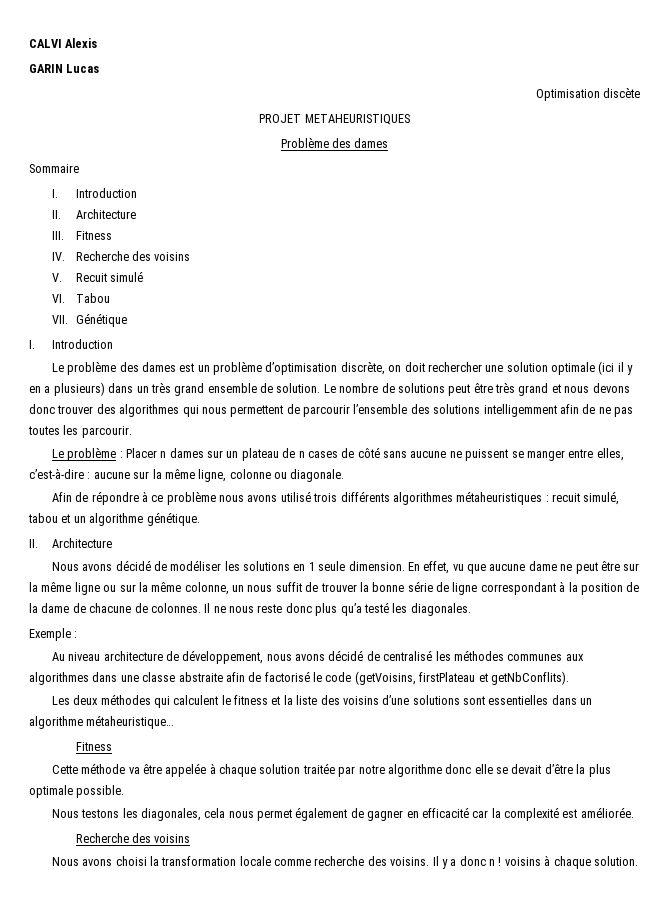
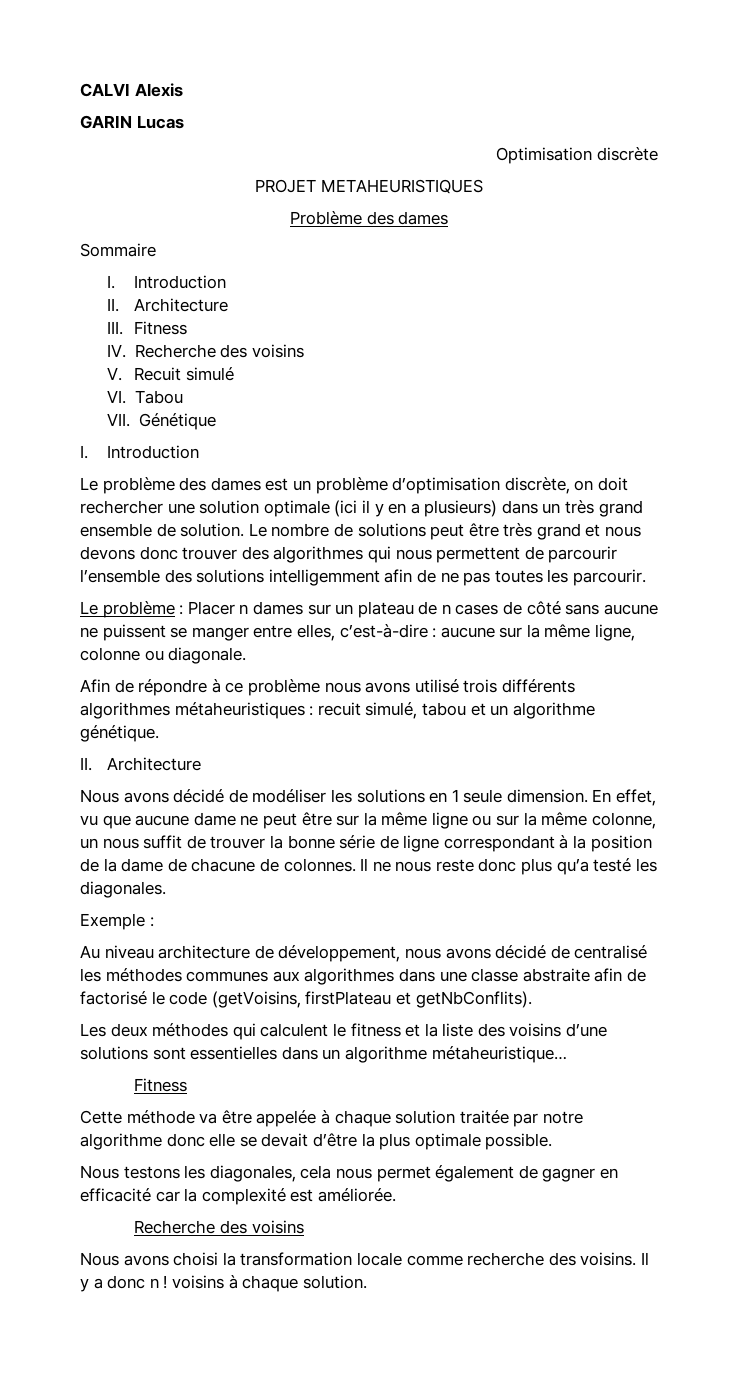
[603,87,640,98] discète -> [597,147,658,161] discrète

